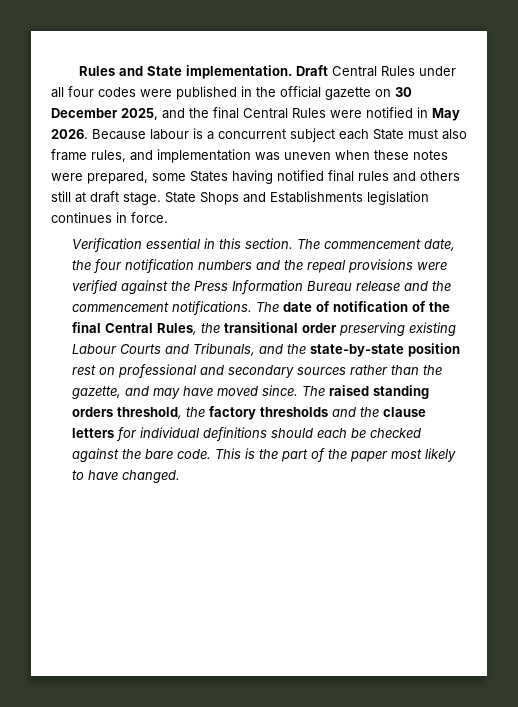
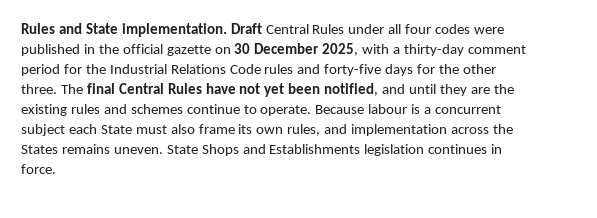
[162,107,460,121] [51,129,88,139] and the final Central Rules were notified in May 2026. -> [362,44,526,56] [21,64,496,76] [21,83,514,97] [21,104,312,116] with a thirty-day comment period for the Industrial Relations Code rules and forty-five days for the other three. The final Central Rules have not yet been notified, and until they are the existing rules and schemes continue to operate.
(87, 155) none -> [238,124,284,134] its own
[255,150,448,161] [51,170,460,184] [51,191,161,205] was uneven when these notes were prepared, some States having notified final rules and others still at draft stage. -> [451,124,513,134] [21,144,163,154] across the States remains uneven.
[71,238,455,252] [71,259,447,273] [71,280,451,294] [71,301,450,315] [71,322,456,336] [71,343,460,357] [71,364,442,378] [71,385,429,399] [71,406,426,420] [71,427,421,441] [71,448,456,462] [71,470,180,483] // Verification essential in this section. The commencement date, the four notification numbers and the repeal provisions were verified against the Press Information Bureau release and the commencement notifications. The date of notification of the final Central Rules, the transitional order preserving existing Labour Courts and Tribunals, and the state-by-state position rest on professional and secondary sources rather than the gazette, and may have moved since. The raised standing orders threshold, the factory thresholds and the clause letters for individual definitions should each be checked against the bare code. This is the part of the paper most likely to have changed. -> (56, 169) none

